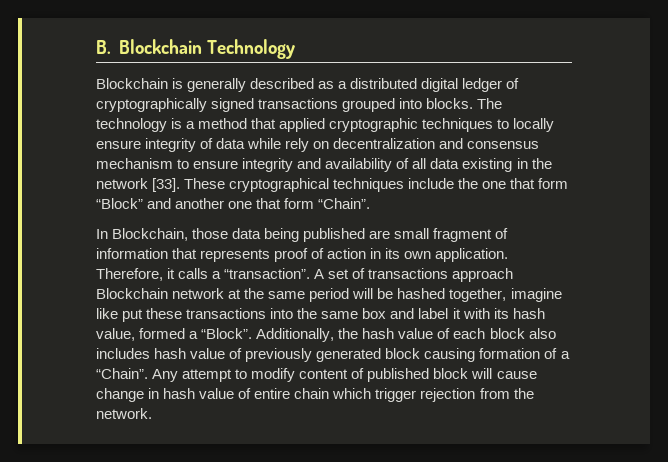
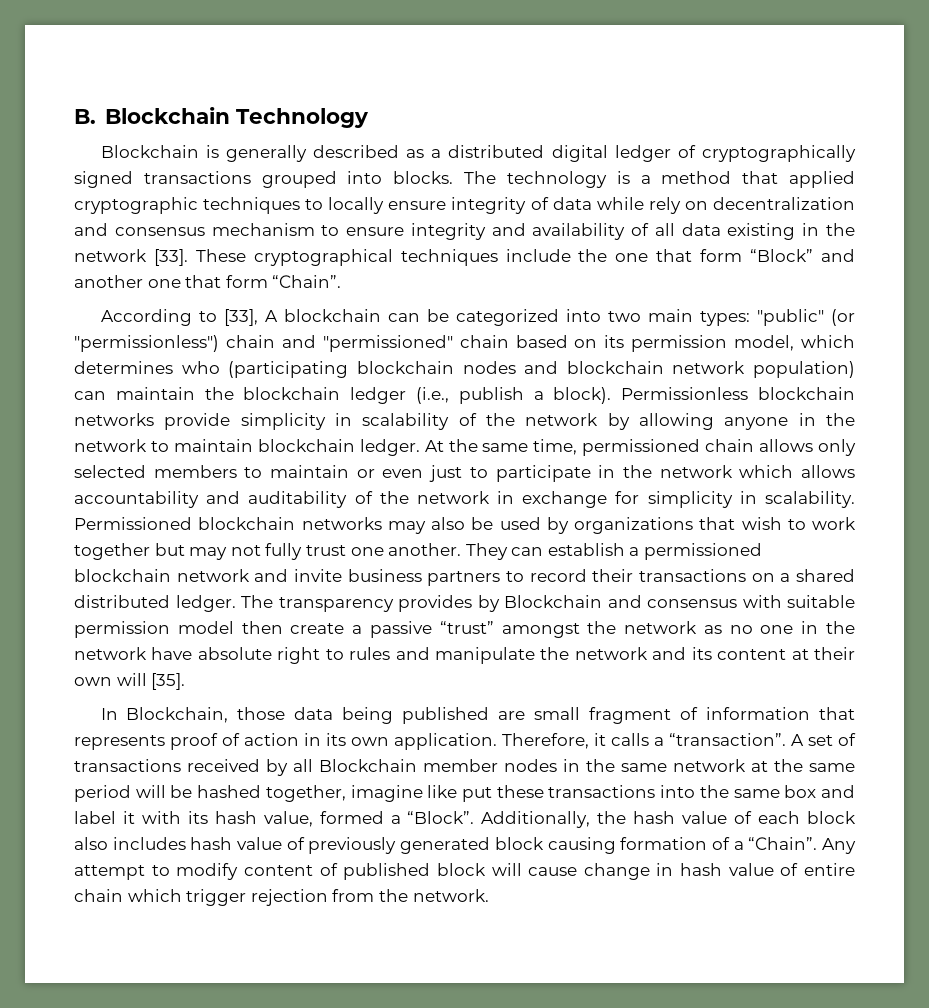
(371, 203) none -> [100,309,856,326] [74,335,855,352] [74,361,855,378] [74,387,855,404] [74,413,856,430] [74,439,856,456] [74,465,856,482] [74,491,855,508] [74,517,856,534] [74,543,763,560] [74,569,855,586] [74,595,855,612] [74,621,856,638] [74,647,856,664] [74,673,186,690] // According to [33], A blockchain can be categorized into two main types: "public" (or "permissionless") chain and "permissioned" chain based on its permission model, which determines who (participating blockchain nodes and blockchain network population) can maintain the blockchain ledger (i.e., publish a block). Permissionless blockchain networks provide simplicity in scalability of the network by allowing anyone in the network to maintain blockchain ledger. At the same time, permissioned chain allows only selected members to maintain or even just to participate in the network which allows accountability and auditability of the network in exchange for simplicity in scalability. Permissioned blockchain networks may also be used by organizations that wish to work together but may not fully trust one another. They can establish a permissioned blockchain network and invite business partners to record their transactions on a shared distributed ledger. The transparency provides by Blockchain and consensus with suitable permission model then create a passive “trust” amongst the network as no one in the network have absolute right to rules and manipulate the network and its content at their own will [35].
[452,268,514,282] [96,288,168,299] approach Blockchain -> [187,759,667,776] received by all Blockchain member nodes in the same

